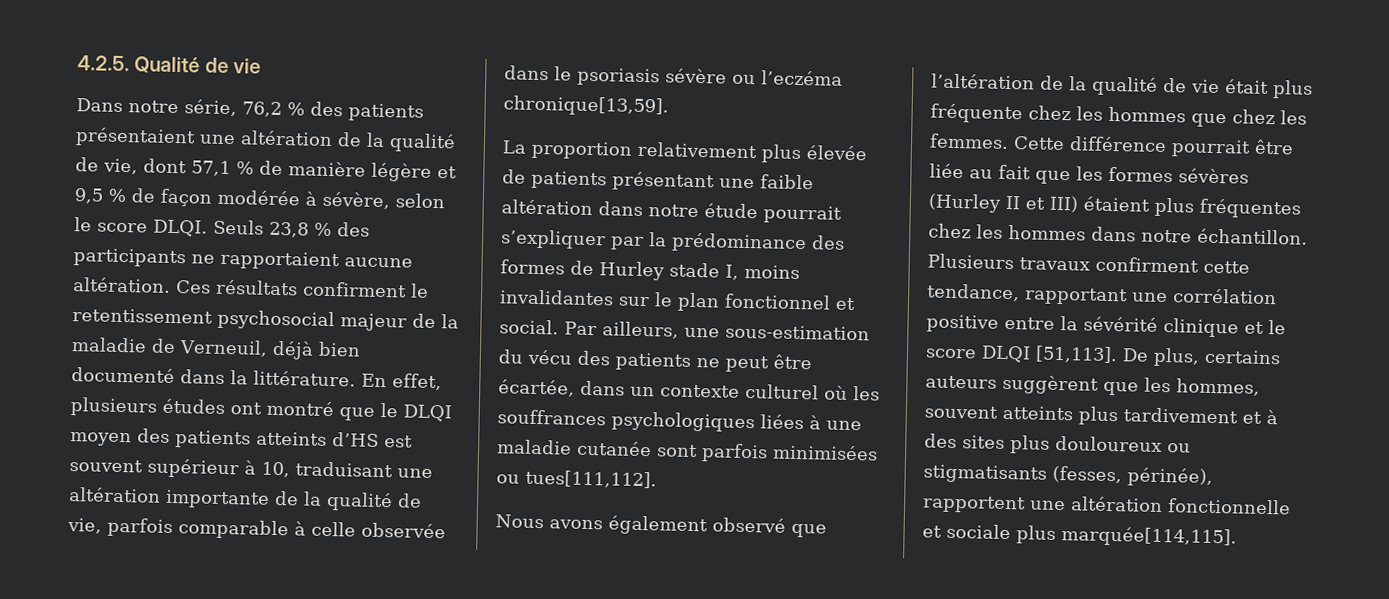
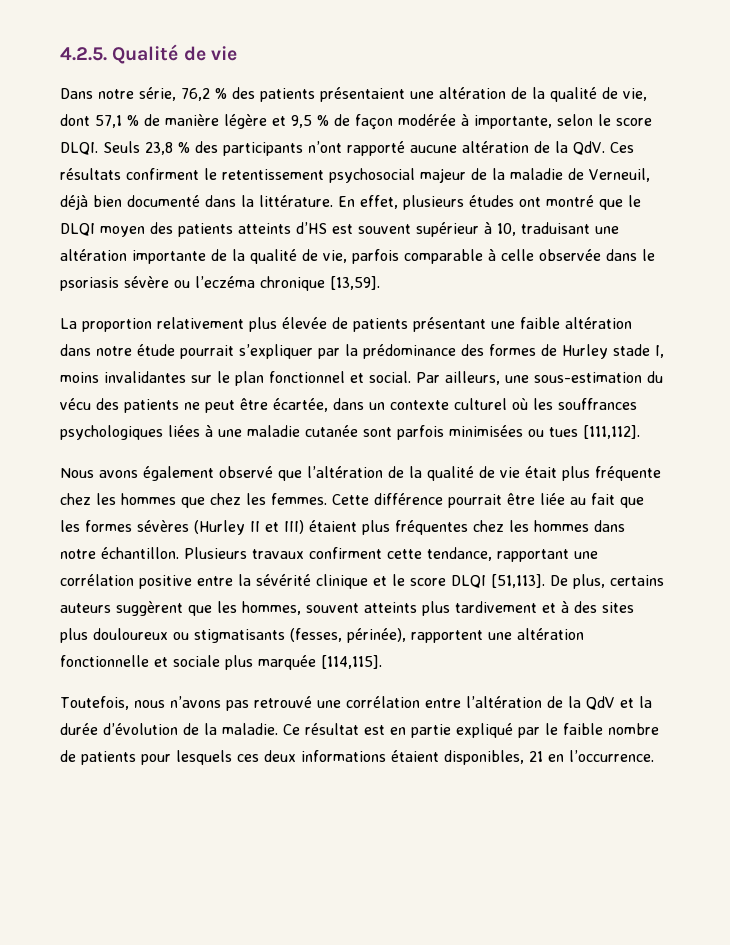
[322,191,390,210] sévère, -> [474,115,552,129] importante,
[191,250,413,271] [73,277,171,293] ne rapportaient aucune altération. -> [308,141,605,156] n’ont rapporté aucune altération de la QdV.
[503,95,669,117] chronique[13,59]. -> [260,276,380,291] chronique [13,59].
[525,469,657,489] tues[111,112]. -> [549,425,640,439] tues [111,112].
[1061,526,1237,548] marquée[114,115]. -> [258,655,382,670] [60,696,652,711] [60,723,659,738] [60,750,654,765] marquée [114,115]. // Toutefois, nous n’avons pas retrouvé une corrélation entre l’altération de la QdV et la durée d’évolution de la maladie. Ce résultat est en partie expliqué par le faible nombre de patients pour lesquels ces deux informations étaient disponibles, 21 en l’occurrence.

